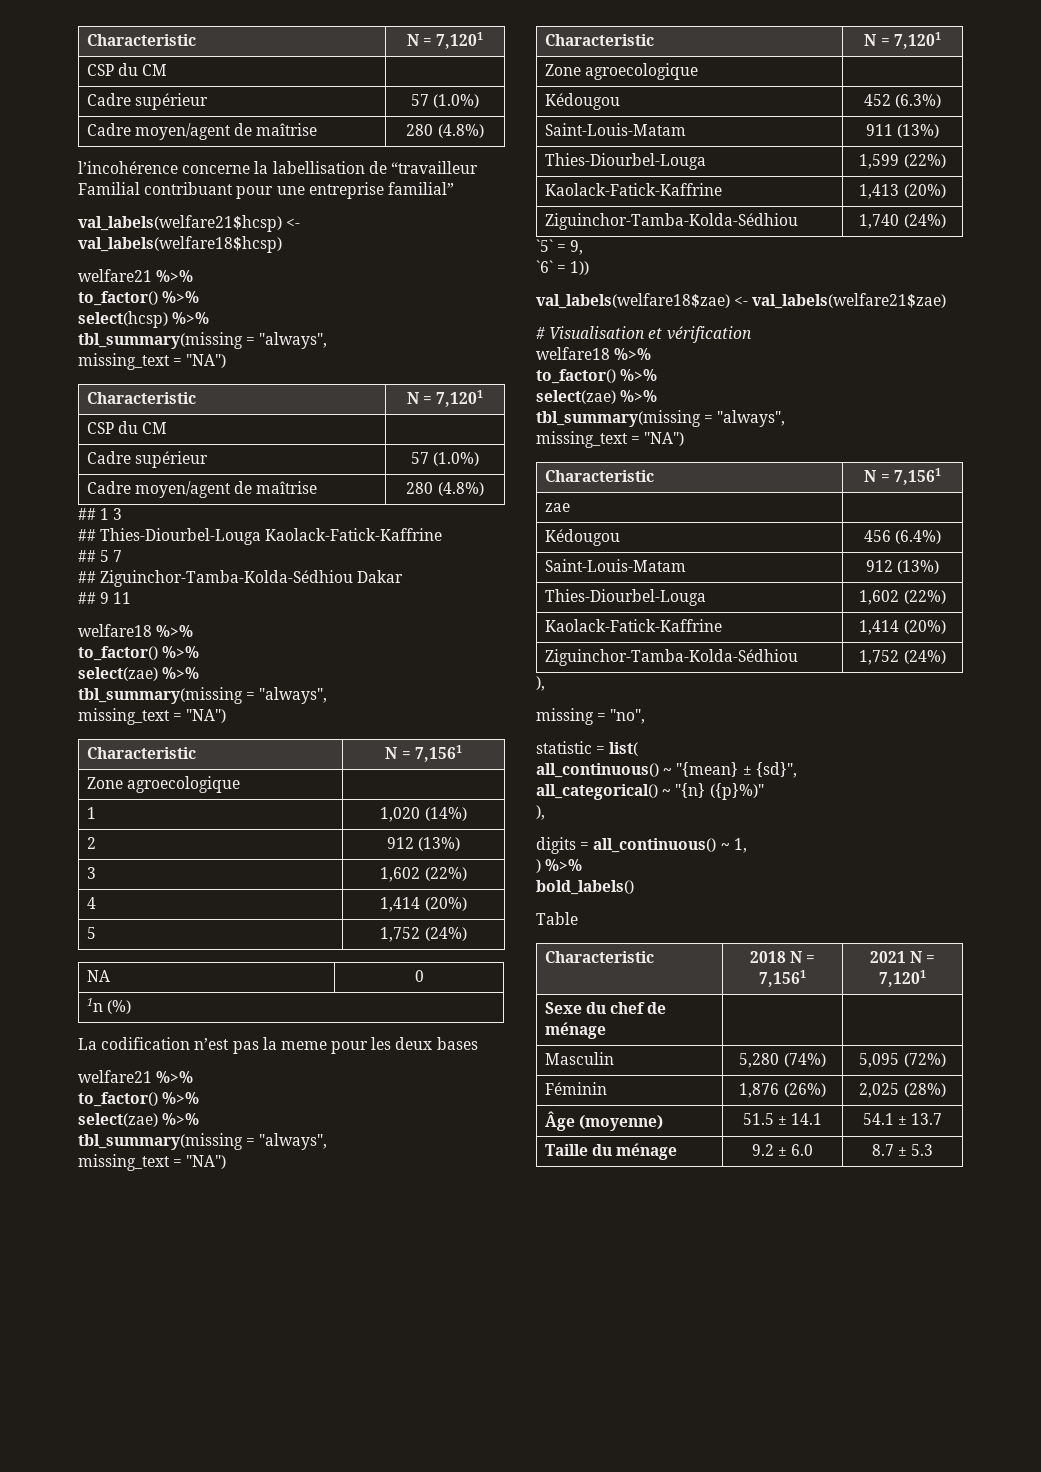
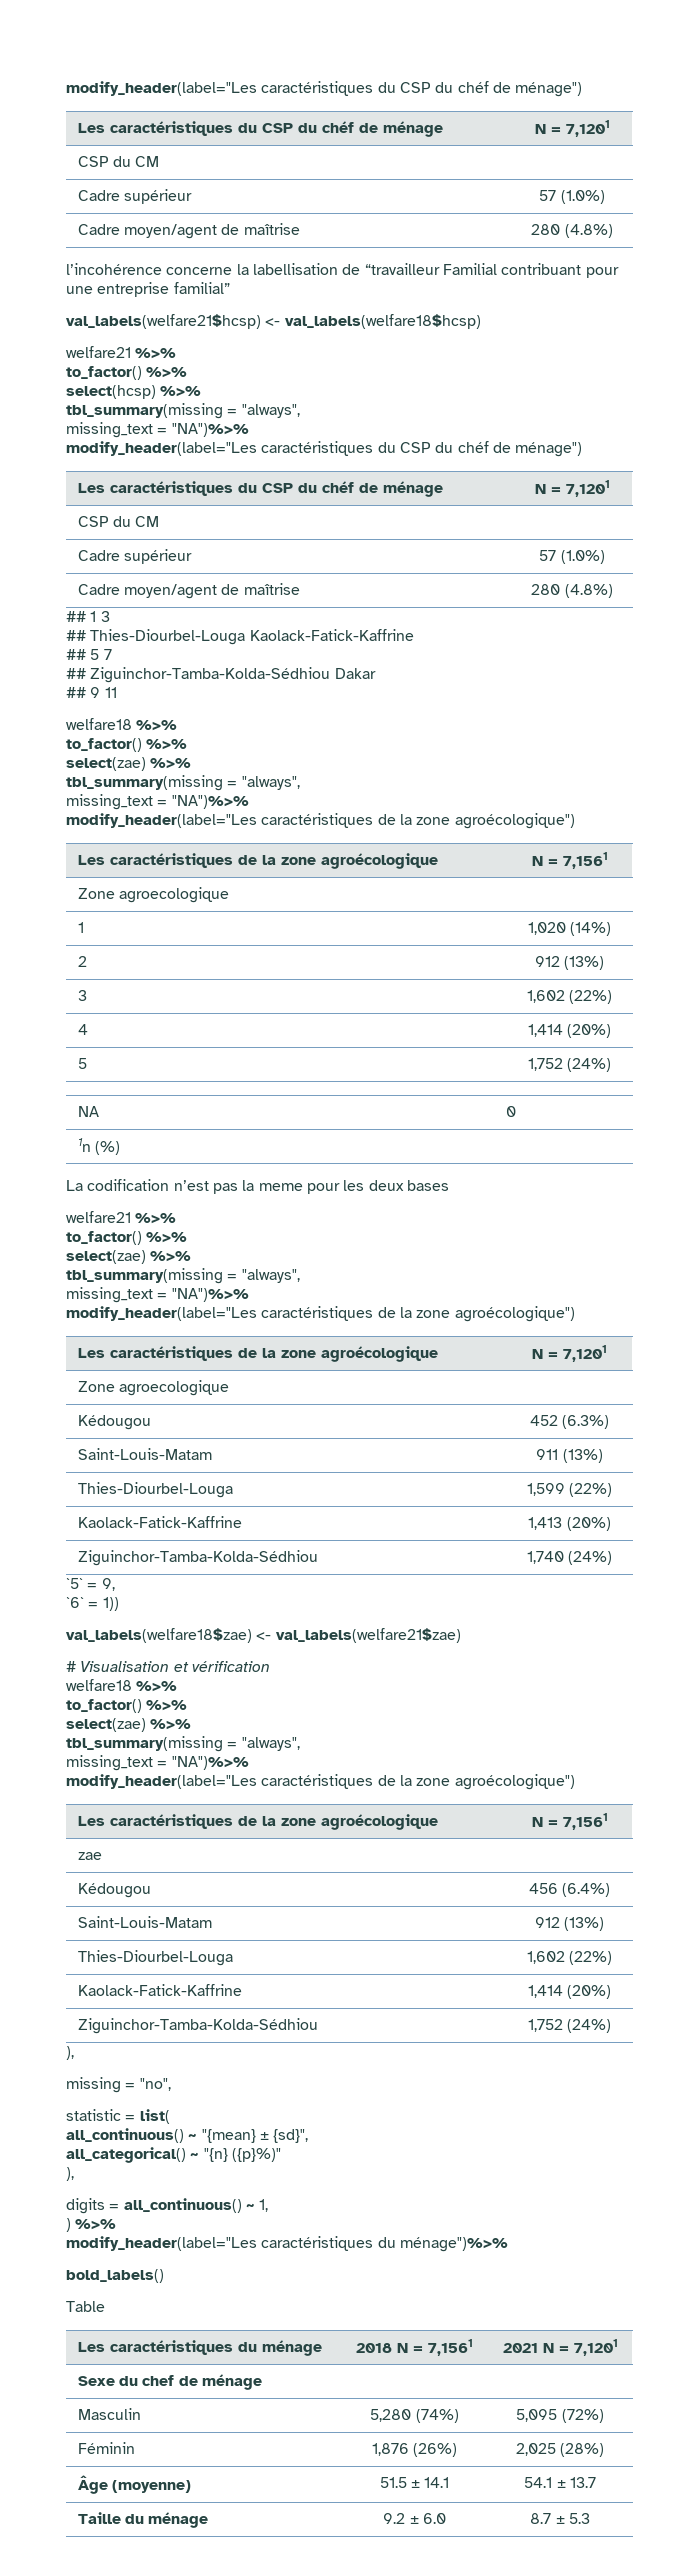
[86,34,196,46] Characteristic -> [66,81,583,97] [77,121,443,137] modify_header(label="Les caractéristiques du CSP du chéf de ménage") // Les caractéristiques du CSP du chéf de ménage
[186,354,227,368] [86,392,196,404] "NA") // Characteristic -> [171,423,249,437] [66,441,583,457] [77,481,443,497] "NA")%>% // modify_header(label="Les caractéristiques du CSP du chéf de ménage") // Les caractéristiques du CSP du chéf de ménage
[186,709,227,723] [86,747,196,759] "NA") // Characteristic -> [171,795,249,809] [66,813,575,829] [77,853,438,869] "NA")%>% // modify_header(label="Les caractéristiques de la zone agroécologique") // Les caractéristiques de la zone agroécologique
[186,1155,227,1169] [544,34,654,46] "NA") // Characteristic -> [171,1288,249,1302] [66,1306,575,1322] [77,1346,438,1362] "NA")%>% // modify_header(label="Les caractéristiques de la zone agroécologique") // Les caractéristiques de la zone agroécologique
[644,432,685,446] [544,470,654,482] "NA") // Characteristic -> [171,1756,249,1770] [66,1774,575,1790] [77,1814,438,1830] "NA")%>% // modify_header(label="Les caractéristiques de la zone agroécologique") // Les caractéristiques de la zone agroécologique
[536,880,634,895] [536,912,578,925] [544,951,654,963] bold_labels() // Table // Characteristic -> [66,2236,508,2252] [66,2269,164,2283] [66,2301,105,2312] [77,2340,322,2356] modify_header(label="Les caractéristiques du ménage")%>% // bold_labels() // Table // Les caractéristiques du ménage

